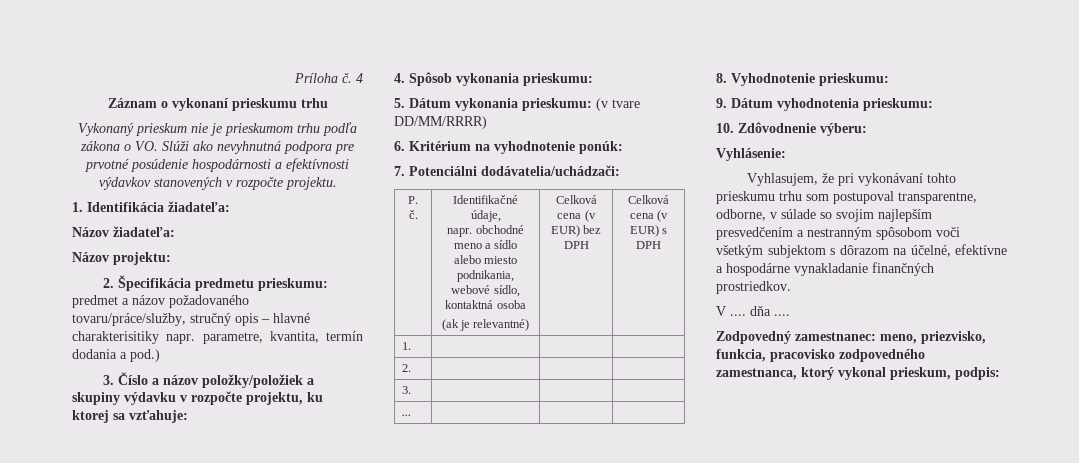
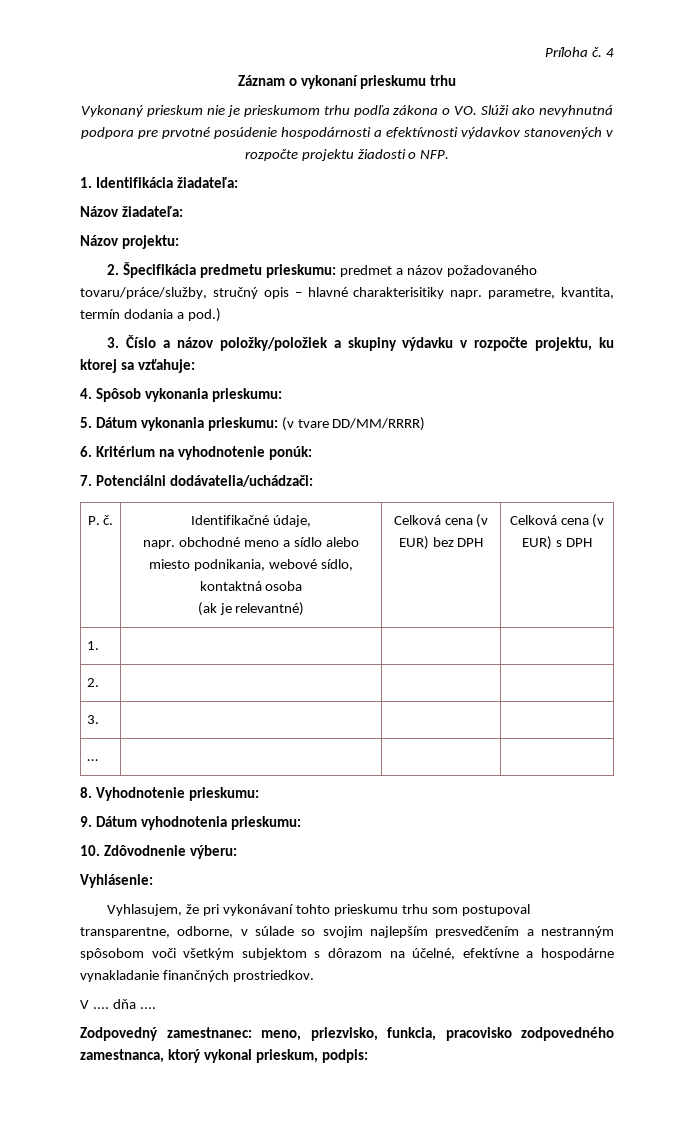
[285,177,337,190] projektu. -> [301,149,450,161] projektu žiadosti o NFP.

